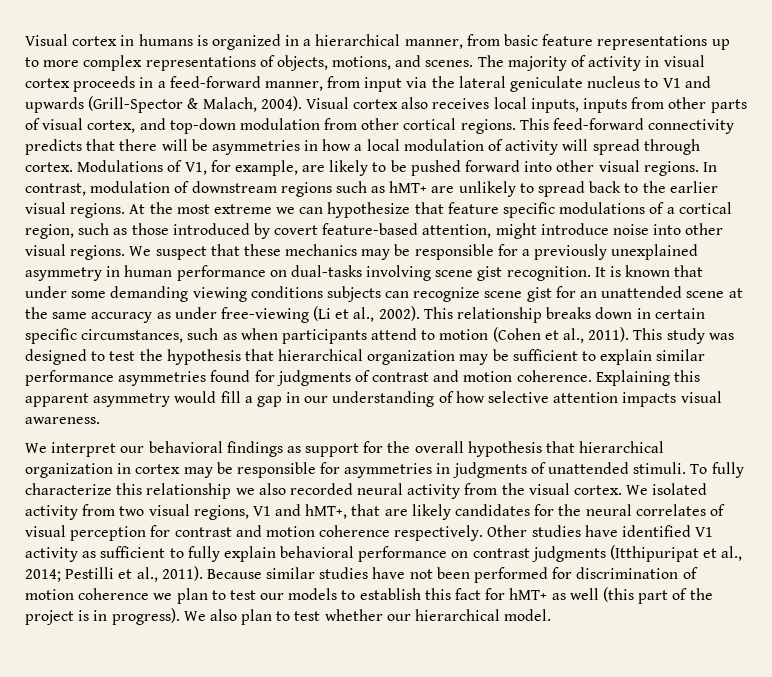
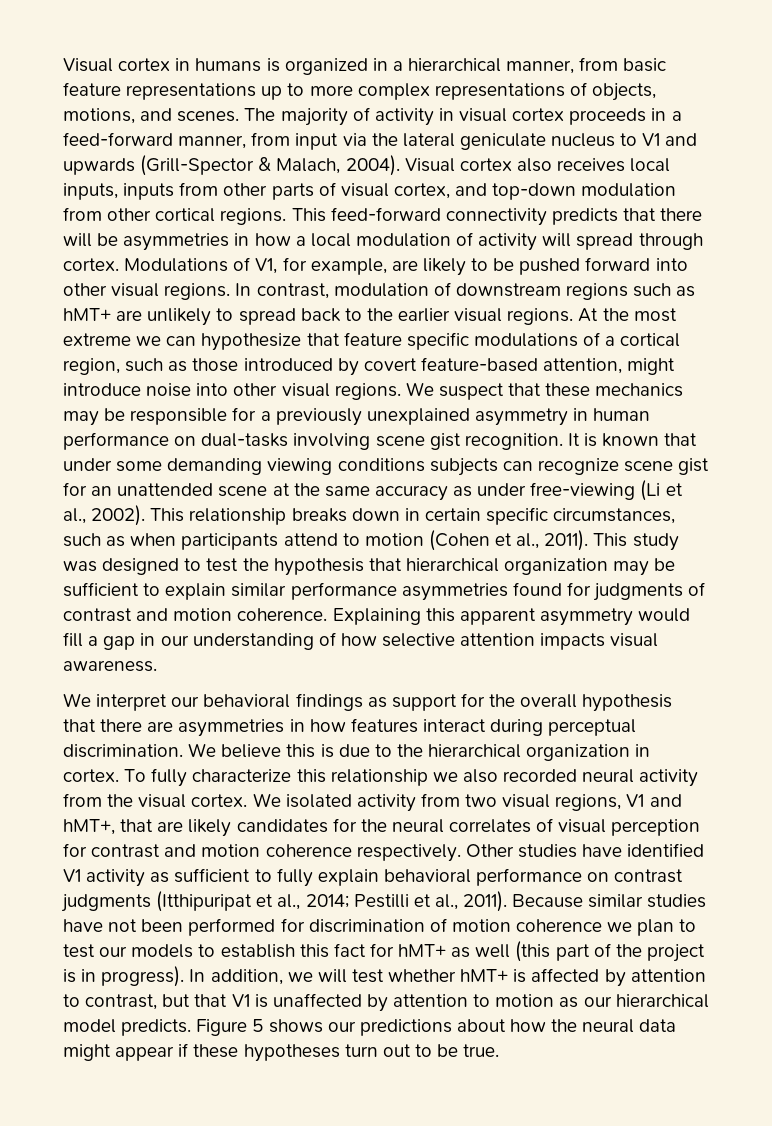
[579,441,665,453] [25,462,687,478] hierarchical organization in cortex may be responsible for asymmetries in judgments of unattended stimuli. -> [100,718,637,737] [63,743,651,761] [63,769,119,782] there are asymmetries in how features interact during perceptual discrimination. We believe this is due to the hierarchical organization in cortex.
[183,609,552,625] We also plan to test whether our hierarchical model. -> [189,968,706,987] [63,993,709,1012] [63,1019,677,1036] [63,1043,500,1062] In addition, we will test whether hMT+ is affected by attention to contrast, but that V1 is unaffected by attention to motion as our hierarchical model predicts. Figure 5 shows our predictions about how the neural data might appear if these hypotheses turn out to be true.

